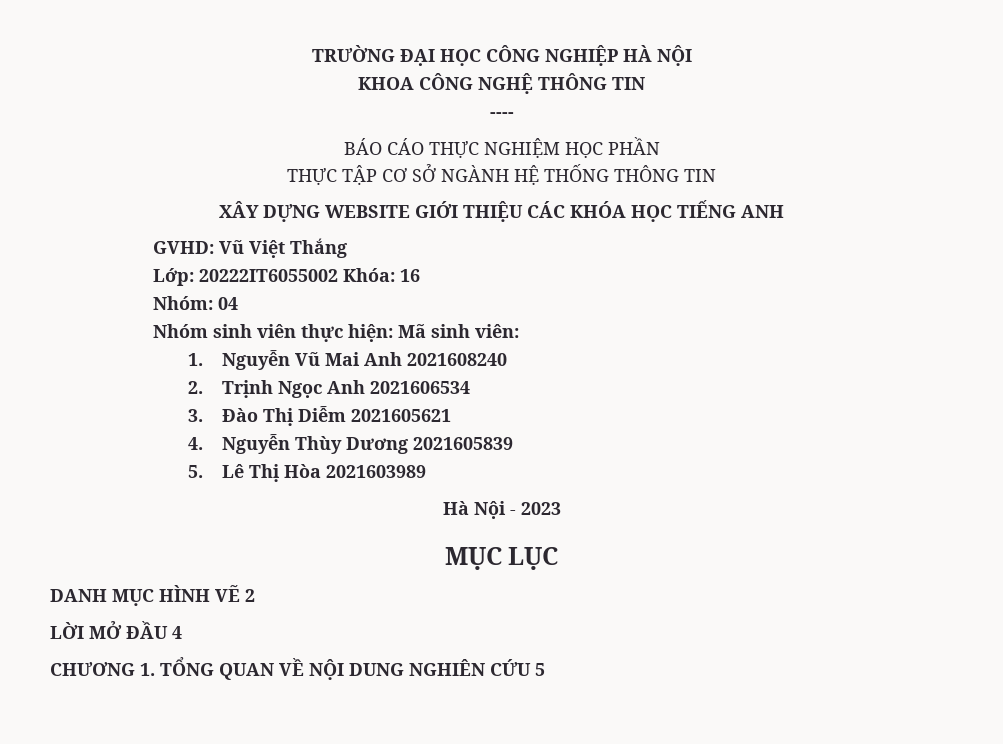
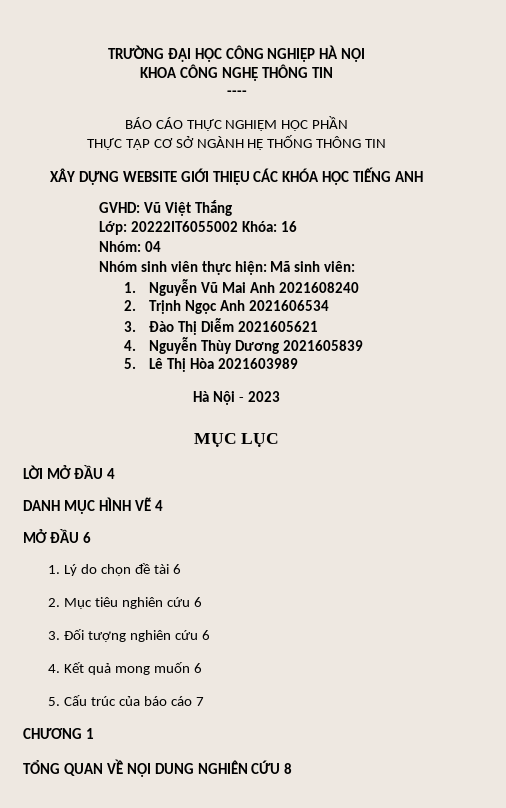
[50,585,255,606] // DANH MỤC HÌNH VẼ 2 -> (280, 440) none
(182, 632) none -> [23,497,163,514] [23,529,91,543] [48,563,181,576] [48,597,202,609] [48,629,210,642] [48,662,202,675] [48,695,204,706] // DANH MỤC HÌNH VẼ 4 // MỞ ĐẦU 6 // 1. Lý do chọn đề tài 6 // 2. Mục tiêu nghiên cứu 6 // 3. Đối tượng nghiên cứu 6 // 4. Kết quả mong muốn 6 // 5. Cấu trúc của báo cáo 7
[140,663,155,676] 1. -> [85,728,94,739] 1 //
[535,663,545,676] 5 -> [284,763,293,774] 8

